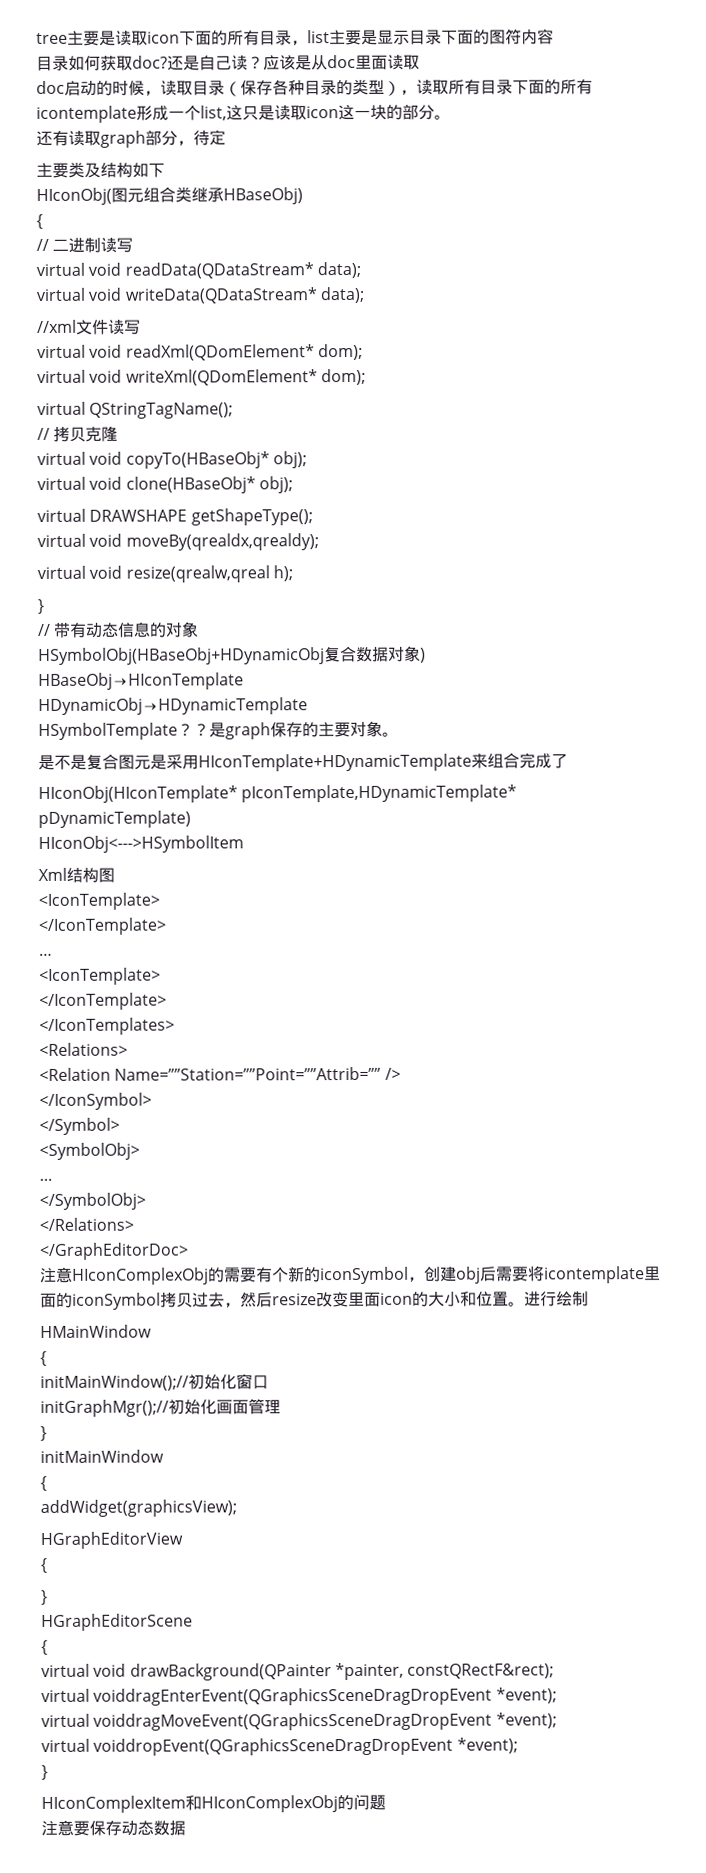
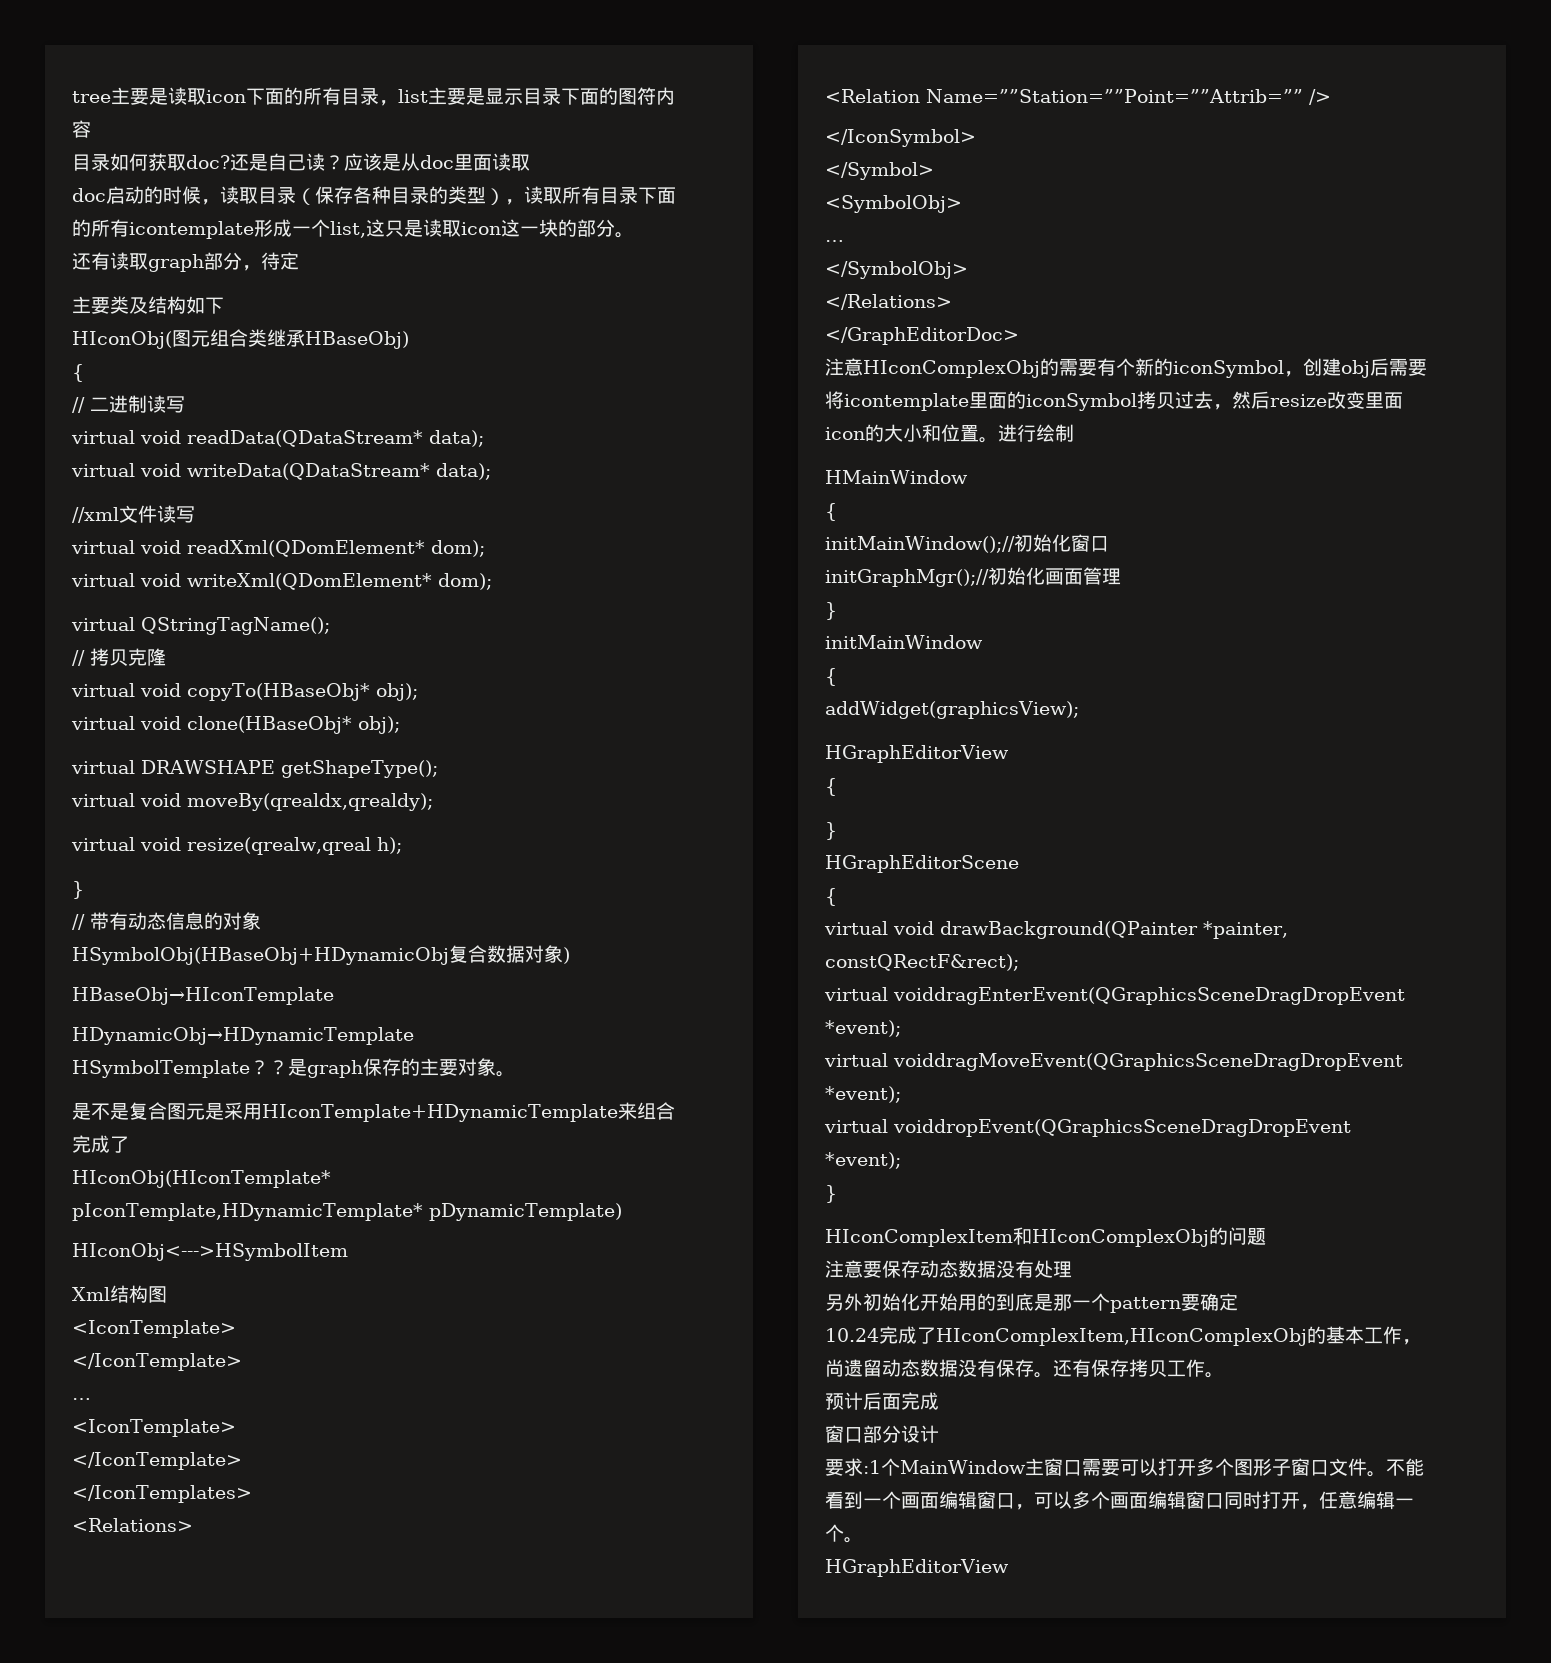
(186, 1828) none -> [996,1260,1072,1278] [825,1293,1238,1313] [825,1326,1421,1346] [825,1359,1224,1378] [825,1392,939,1410] [825,1425,939,1443] [825,1458,1424,1477] [825,1491,1414,1510] [825,1524,863,1543] [825,1559,1009,1577] 没有处理 // 另外初始化开始用的到底是那一个pattern要确定 // 10.24完成了HIconComplexItem,HIconComplexObj的基本工作，尚遗留动态数据没有保存。还有保存拷贝工作。 // 预计后面完成 // 窗口部分设计 // 要求:1个MainWindow主窗口需要可以打开多个图形子窗口文件。不能看到一个画面编辑窗口，可以多个画面编辑窗口同时打开，任意编辑一个。 // HGraphEditorView

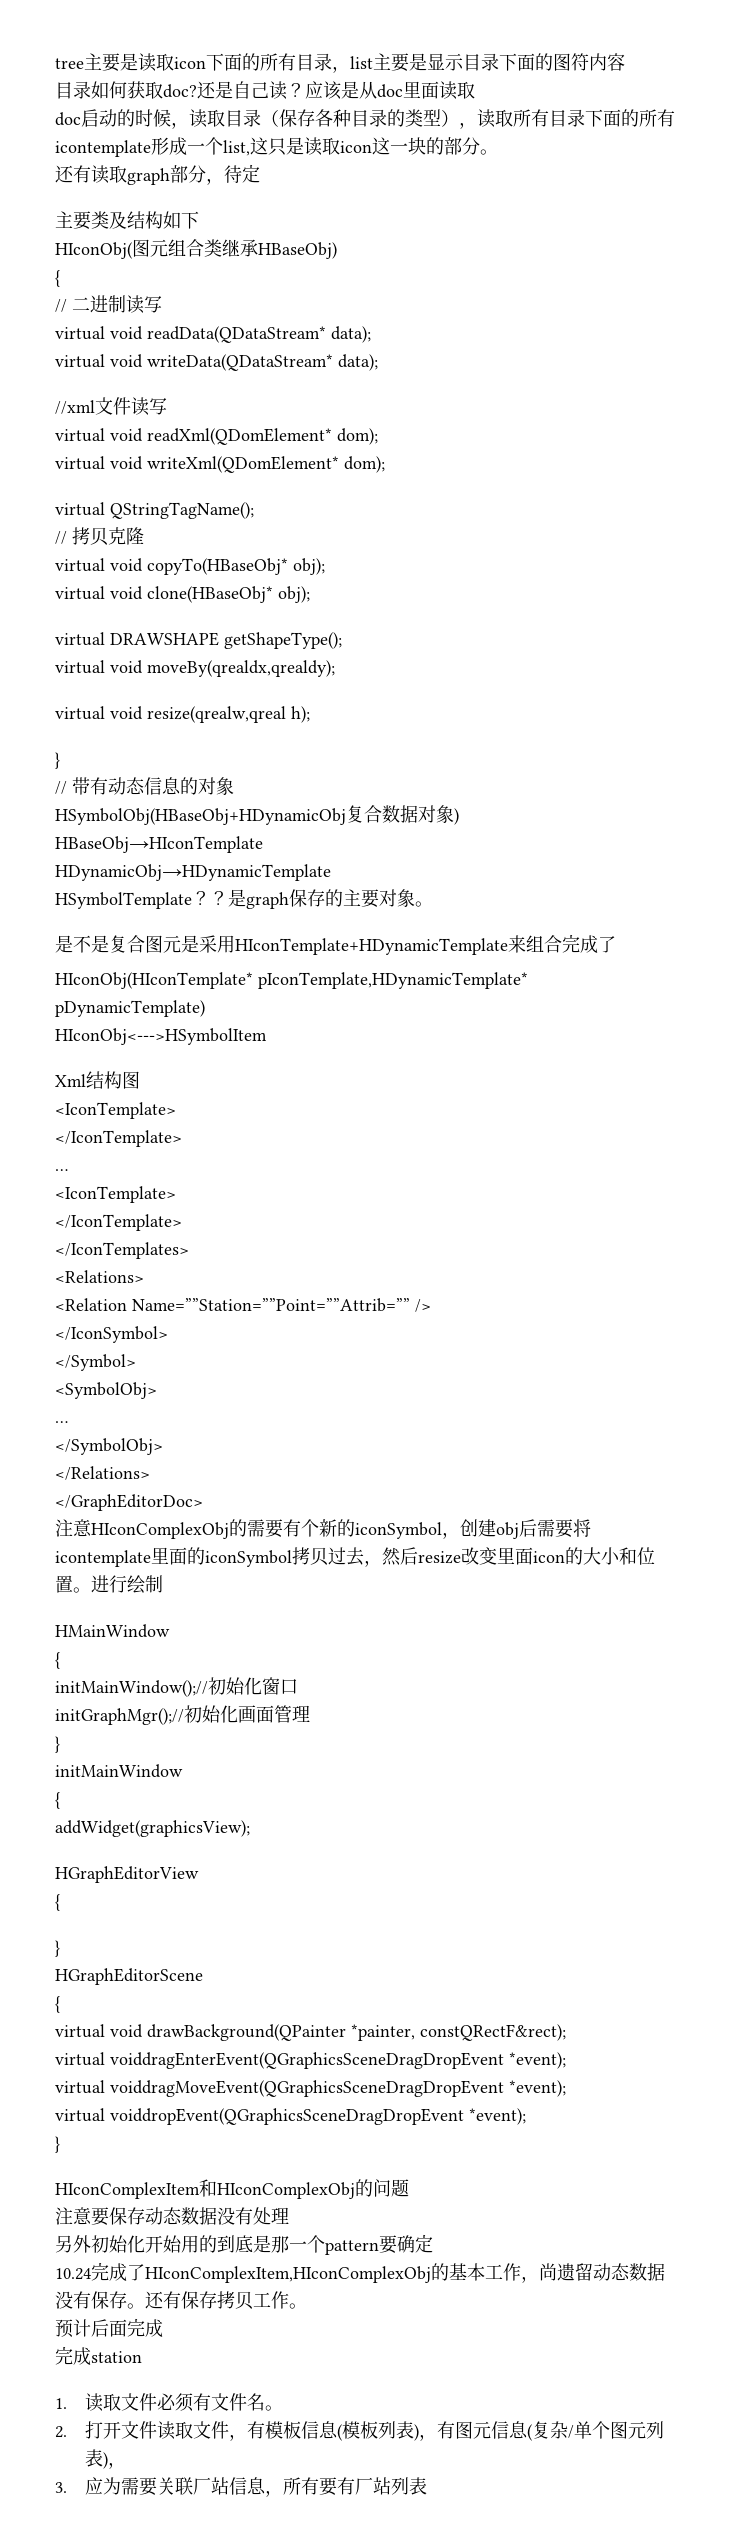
[825,1425,939,1443] [825,1458,1424,1477] [825,1491,1414,1510] [825,1524,863,1543] [825,1559,1009,1577] 窗口部分设计 // 要求:1个MainWindow主窗口需要可以打开多个图形子窗口文件。不能看到一个画面编辑窗口，可以多个画面编辑窗口同时打开，任意编辑一个。 // HGraphEditorView -> [55,2346,142,2365] [55,2393,284,2412] [55,2421,665,2441] [85,2449,127,2469] [55,2477,428,2497] 完成station // 1.读取文件必须有文件名。 // 2.打开文件读取文件，有模板信息(模板列表)，有图元信息(复杂/单个图元列表)， // 3.应为需要关联厂站信息，所有要有厂站列表

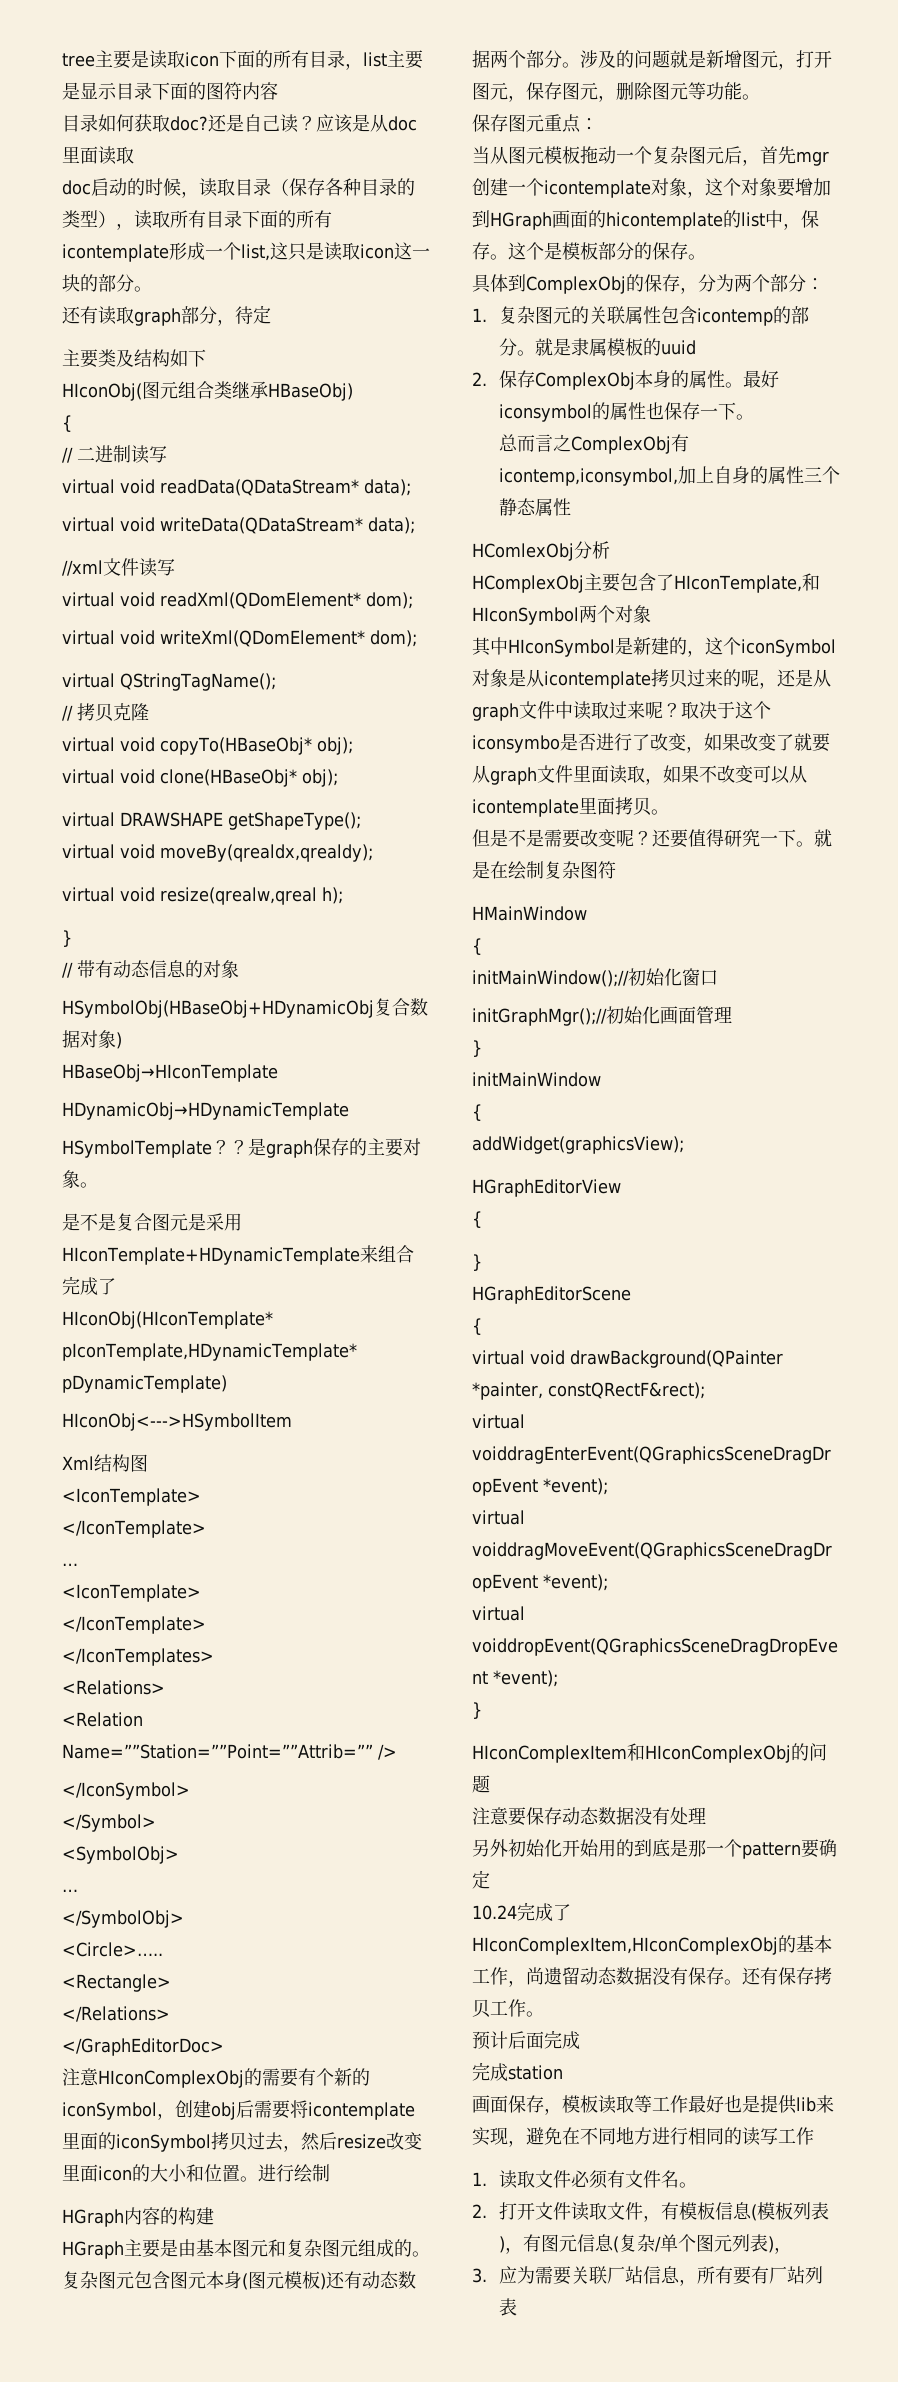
(163, 1446) none -> [62,1942,163,1957] [62,1974,171,1992] // <Circle>….. // <Rectangle>
(163, 1584) none -> [62,2207,214,2227] [62,2239,430,2259] [62,2271,416,2290] [472,50,832,70] [472,82,760,102] [472,114,598,133] [472,146,829,166] [472,178,831,198] [472,210,819,230] [472,242,706,260] [472,274,824,294] [472,306,809,326] [498,338,696,356] [472,370,779,390] [498,402,754,422] [498,434,689,454] [498,466,840,486] [498,498,571,516] [472,541,610,561] [472,573,820,593] [472,605,651,625] [472,637,836,657] [472,669,831,689] [472,701,771,721] [472,733,830,753] [472,765,807,785] [472,797,669,817] [472,829,832,848] [472,861,616,880] // HGraph内容的构建 // HGraph主要是由基本图元和复杂图元组成的。复杂图元包含图元本身(图元模板)还有动态数据两个部分。涉及的问题就是新增图元，打开图元，保存图元，删除图元等功能。 // 保存图元重点： // 当从图元模板拖动一个复杂图元后，首先mgr创建一个icontemplate对象，这个对象要增加到HGraph画面的hicontemplate的list中，保存。这个是模板部分的保存。 // 具体到ComplexObj的保存，分为两个部分： // 1.复杂图元的关联属性包含icontemp的部分。就是隶属模板的uuid // 2.保存ComplexObj本身的属性。最好iconsymbol的属性也保存一下。 // 总而言之ComplexObj有icontemp,iconsymbol,加上自身的属性三个静态属性 // HComlexObj分析 // HComplexObj主要包含了HIconTemplate,和HIconSymbol两个对象 // 其中HIconSymbol是新建的，这个iconSymbol对象是从icontemplate拷贝过来的呢，还是从graph文件中读取过来呢？取决于这个iconsymbo是否进行了改变，如果改变了就要从graph文件里面读取，如果不改变可以从icontemplate里面拷贝。 // 但是不是需要改变呢？还要值得研究一下。就是在绘制复杂图符
(142, 2357) none -> [472,2095,834,2115] [472,2127,814,2147] // 画面保存，模板读取等工作最好也是提供lib来实现，避免在不同地方进行相同的读写工作

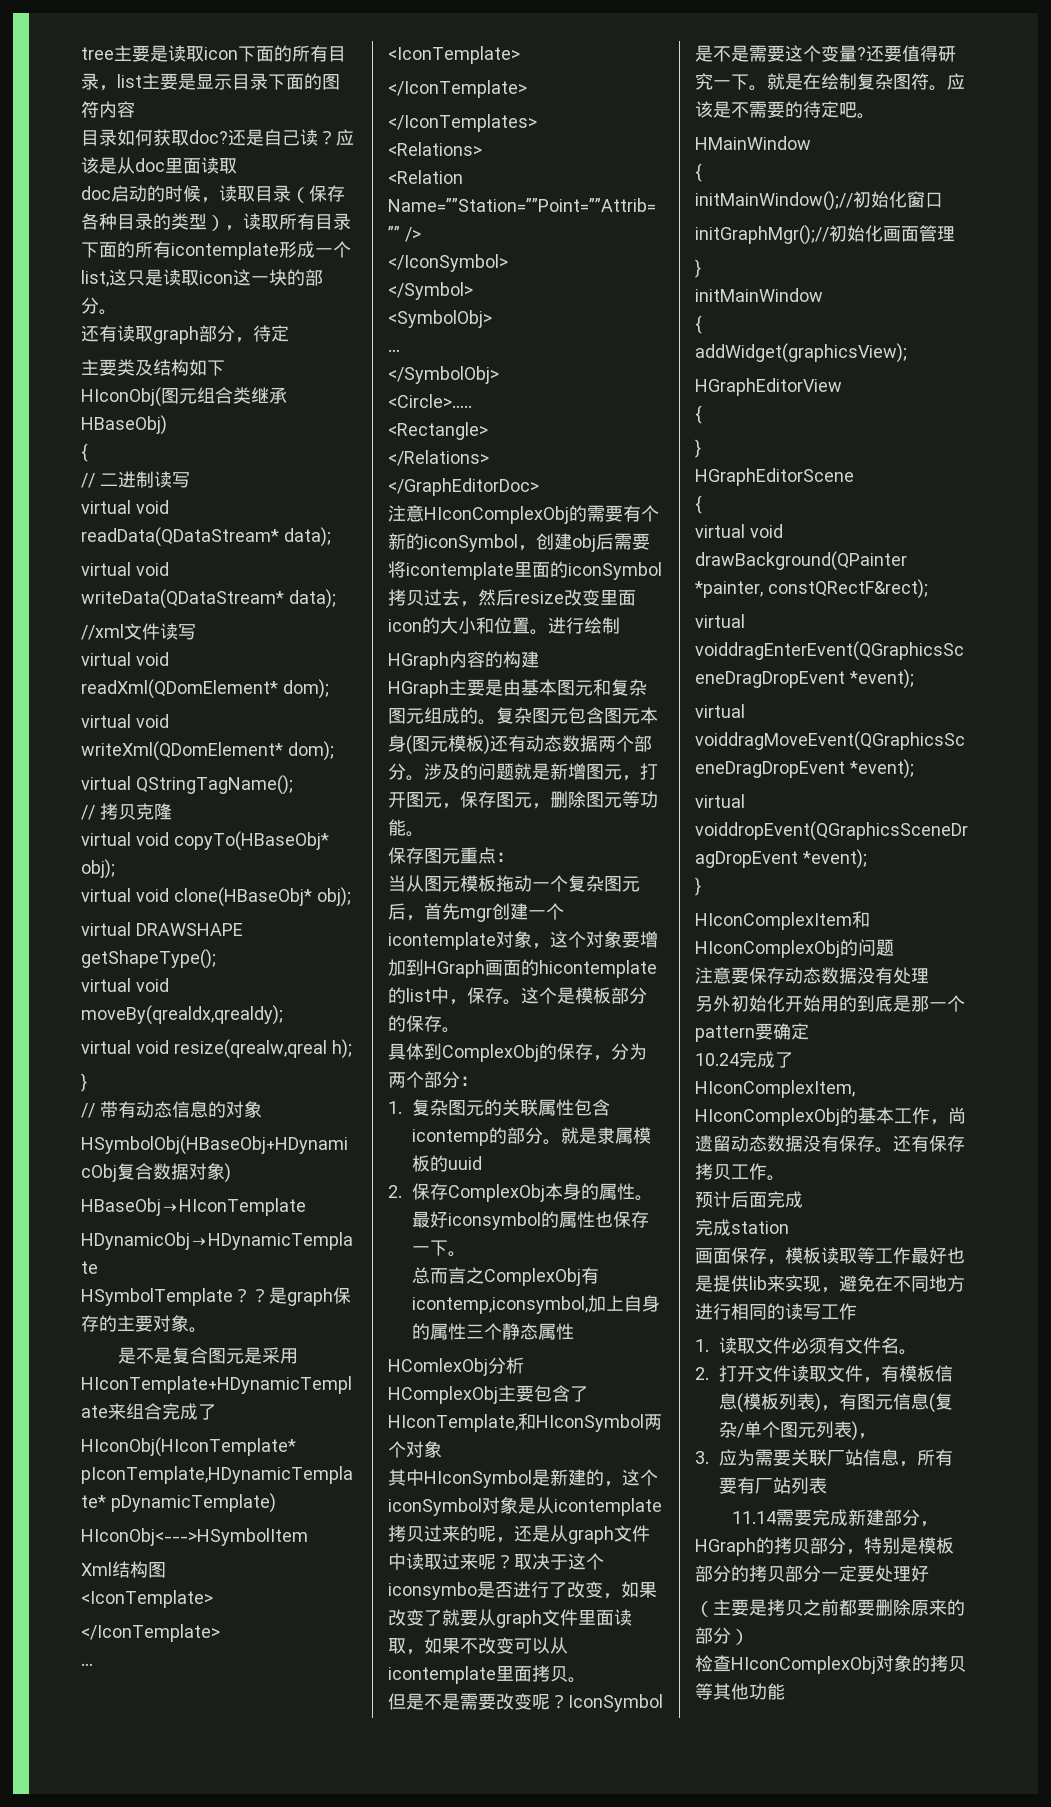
(652, 838) none -> [568,1694,663,1712] [695,45,866,62] IconSymbol是不是需要这个变量?
(616, 870) none -> [929,73,965,91] [695,101,875,119] 。应该是不需要的待定吧。
(517, 2307) none -> [731,1509,938,1527] [695,1537,954,1556] [695,1565,929,1582] [695,1599,965,1617] [695,1627,749,1645] [695,1655,966,1674] [695,1683,785,1700] // 11.14需要完成新建部分，HGraph的拷贝部分，特别是模板部分的拷贝部分一定要处理好 // （主要是拷贝之前都要删除原来的部分） // 检查HIconComplexObj对象的拷贝等其他功能

